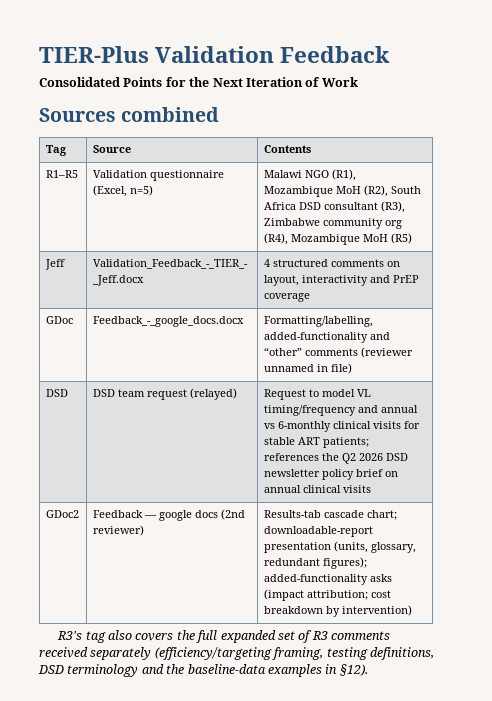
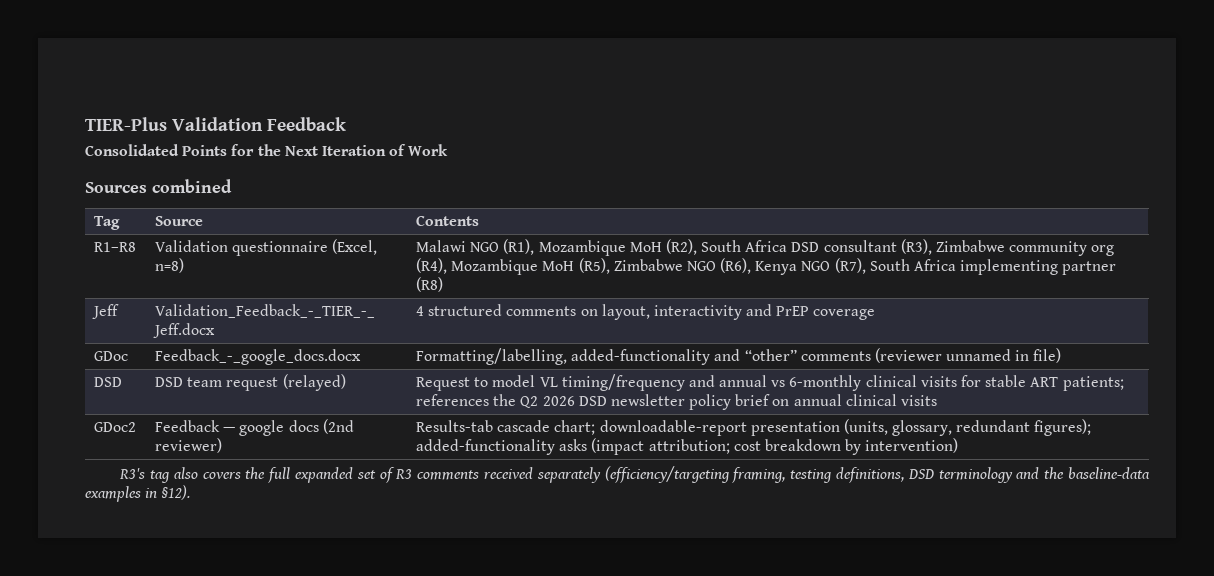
[45,170,78,178] R1–R5 -> [94,242,137,252] R1–R8
[129,185,153,196] n=5) -> [155,258,185,273] n=8)
[390,233,412,244] (R5) -> [578,258,1117,275] [416,277,444,292] (R5), Zimbabwe NGO (R6), Kenya NGO (R7), South Africa implementing partner (R8)

